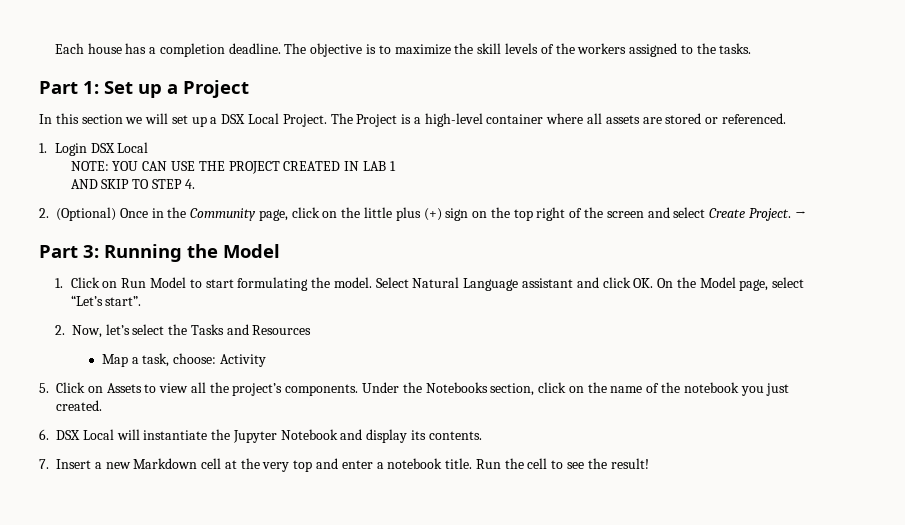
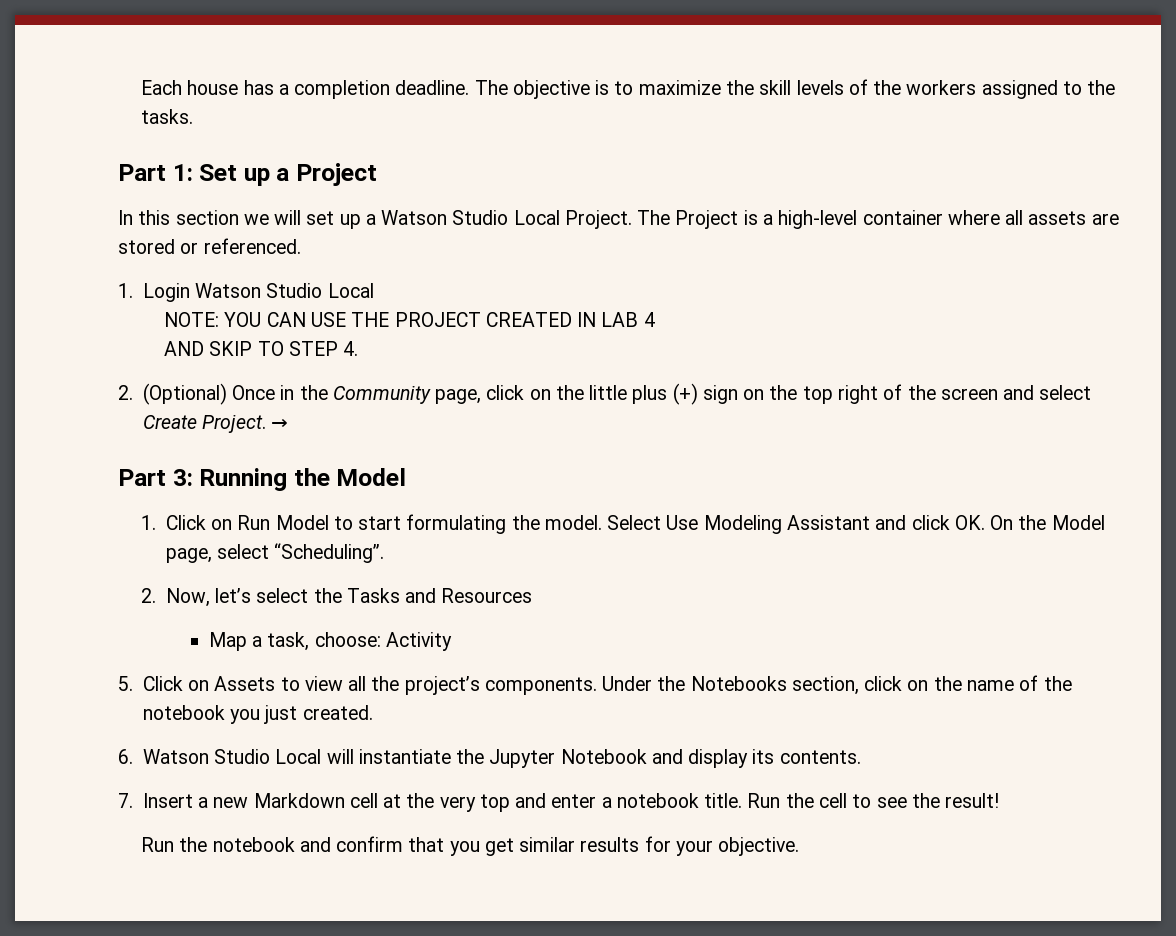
[221,114,246,124] DSX -> [381,210,509,225] Watson Studio
[90,143,115,153] DSX -> [195,283,323,298] Watson Studio
[389,161,396,171] 1 -> [643,312,655,327] 4
[412,277,573,291] Natural Language assistant -> [666,515,871,534] Use Modeling Assistant
[70,295,142,306] “Let’s start”. -> [274,543,385,563] “Scheduling”.
[56,430,80,440] DSX -> [142,749,271,764] Watson Studio
(649, 463) none -> [141,836,800,856] // Run the notebook and confirm that you get similar results for your objective.

